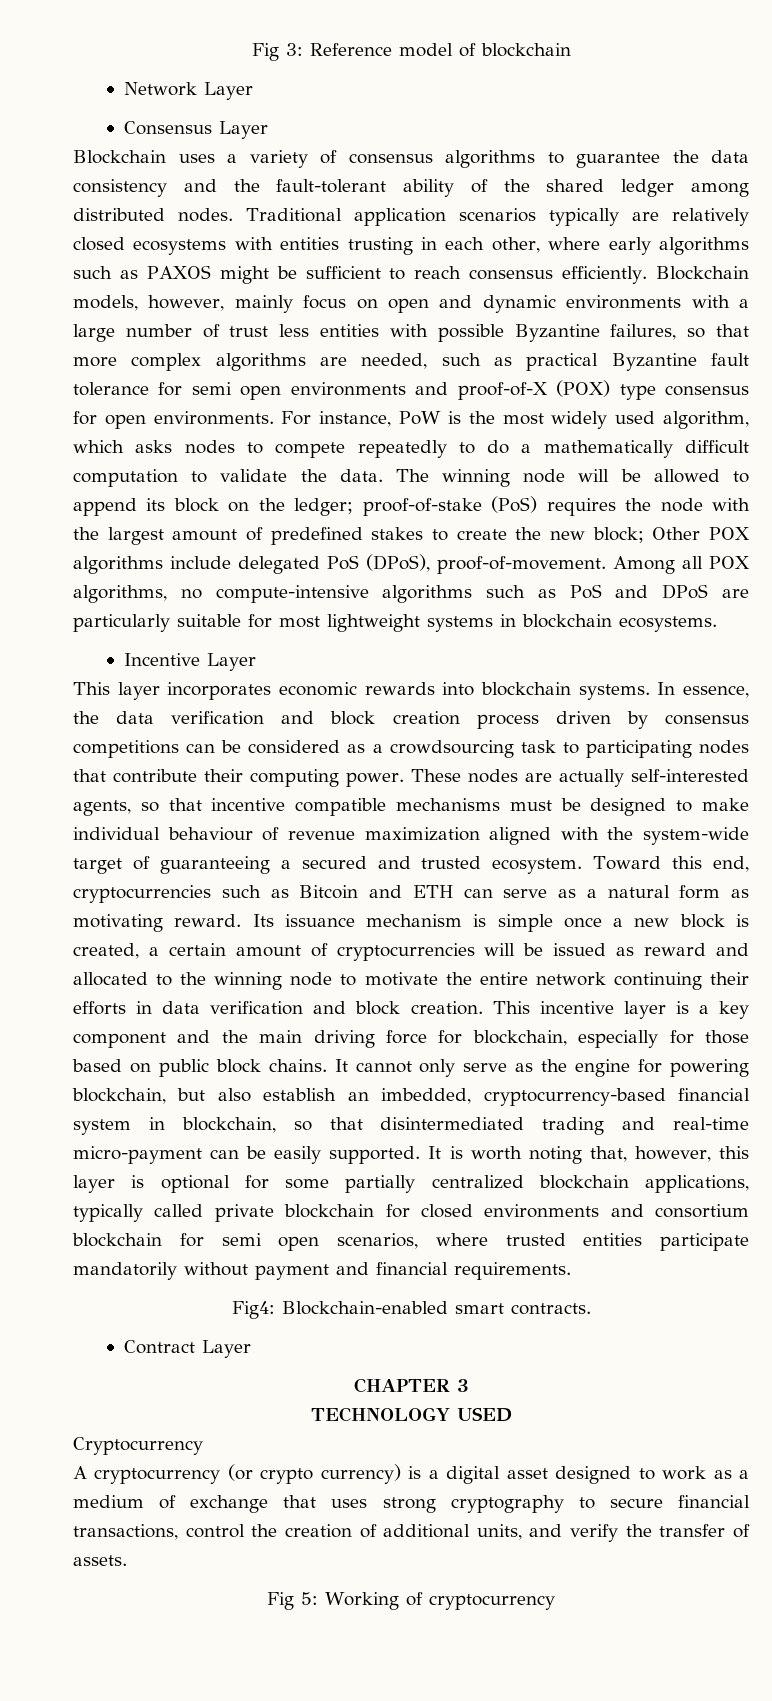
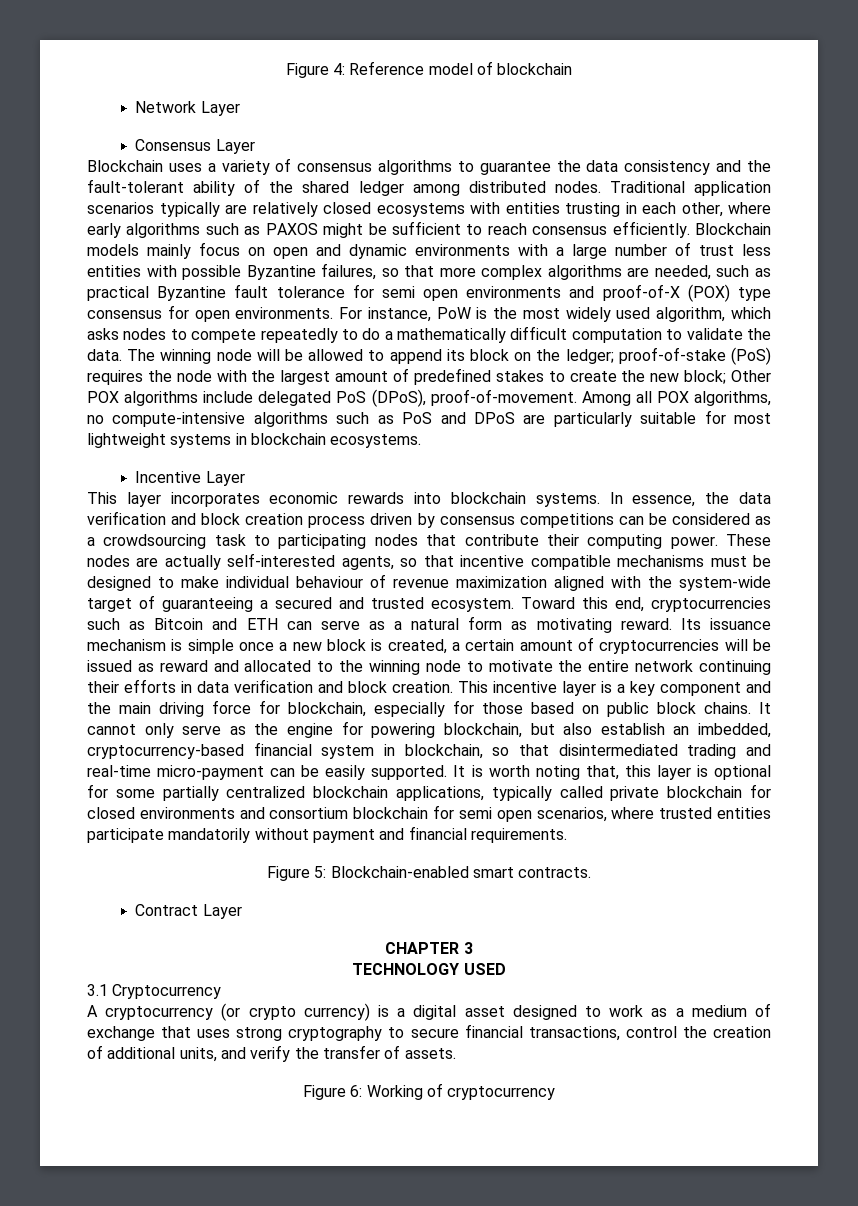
[251,43,303,61] Fig 3: -> [285,63,346,78] Figure 4:
[73,295,225,311] models, however, -> [87,244,139,256] models
[634,1146,711,1162] however, -> (619, 772) none
[231,1301,275,1319] Fig4: -> [266,866,327,881] Figure 5:
(512, 1414) none -> [87,984,108,996] 3.1
[267,1592,319,1610] Fig 5: -> [302,1085,363,1100] Figure 6:

